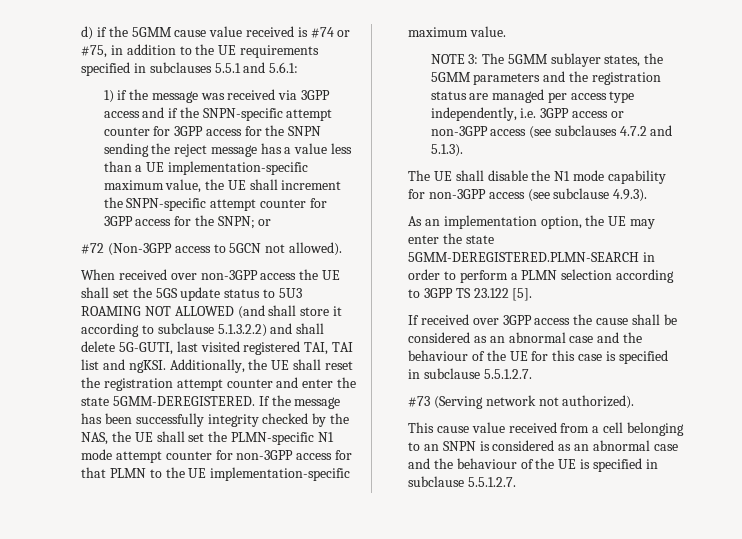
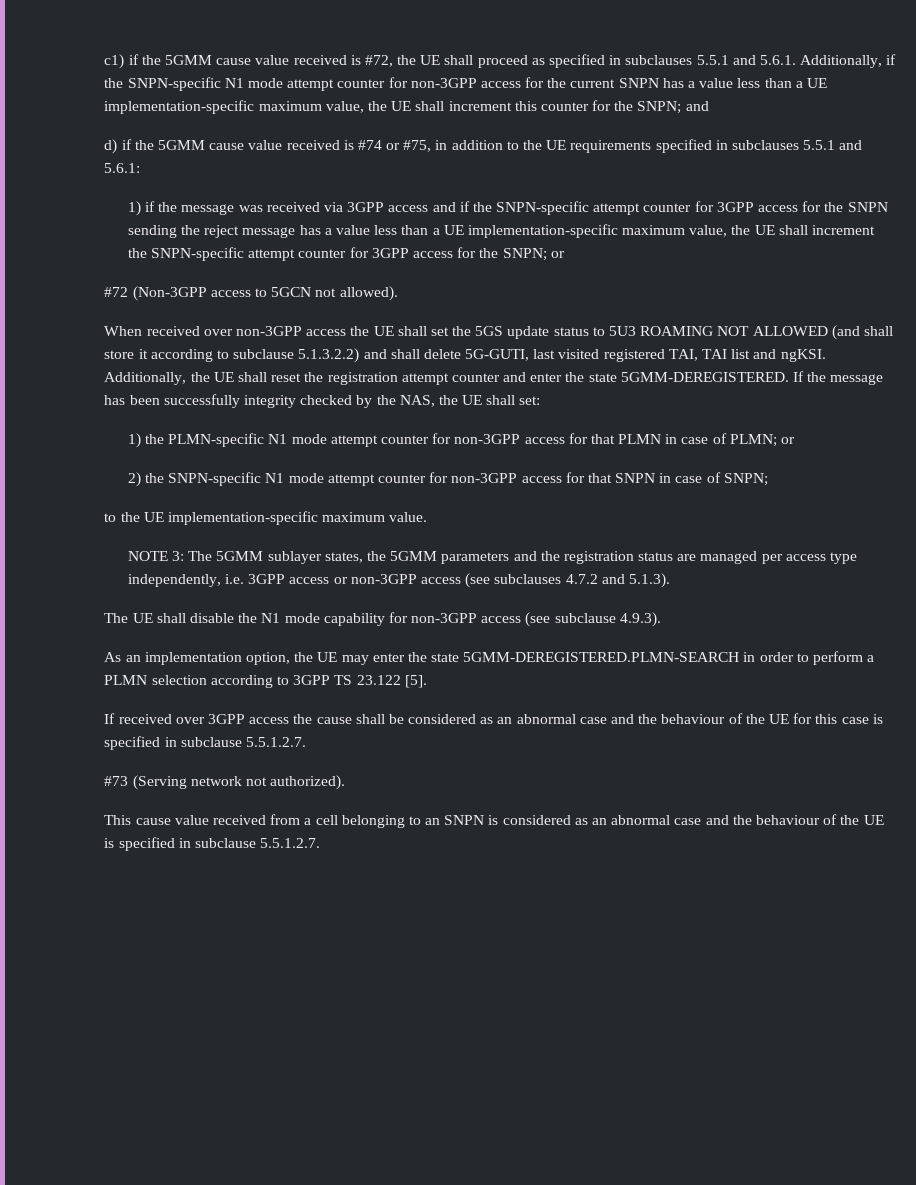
(81, 33) none -> [104,54,897,69] [104,77,827,91] [104,100,709,114] c1) if the 5GMM cause value received is #72, the UE shall proceed as specified in subclauses 5.5.1 and 5.6.1. Additionally, if the SNPN-specific N1 mode attempt counter for non-3GPP access for the current SNPN has a value less than a UE implementation-specific maximum value, the UE shall increment this counter for the SNPN; and //
[188,433,205,442] set -> [519,396,541,405] [127,433,141,448] set: // 1)
(147, 473) none -> [665,433,796,447] [127,472,768,487] in case of PLMN; or // 2) the SNPN-specific N1 mode attempt counter for non-3GPP access for that SNPN in case of SNPN; //

